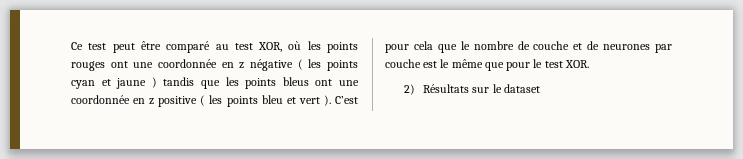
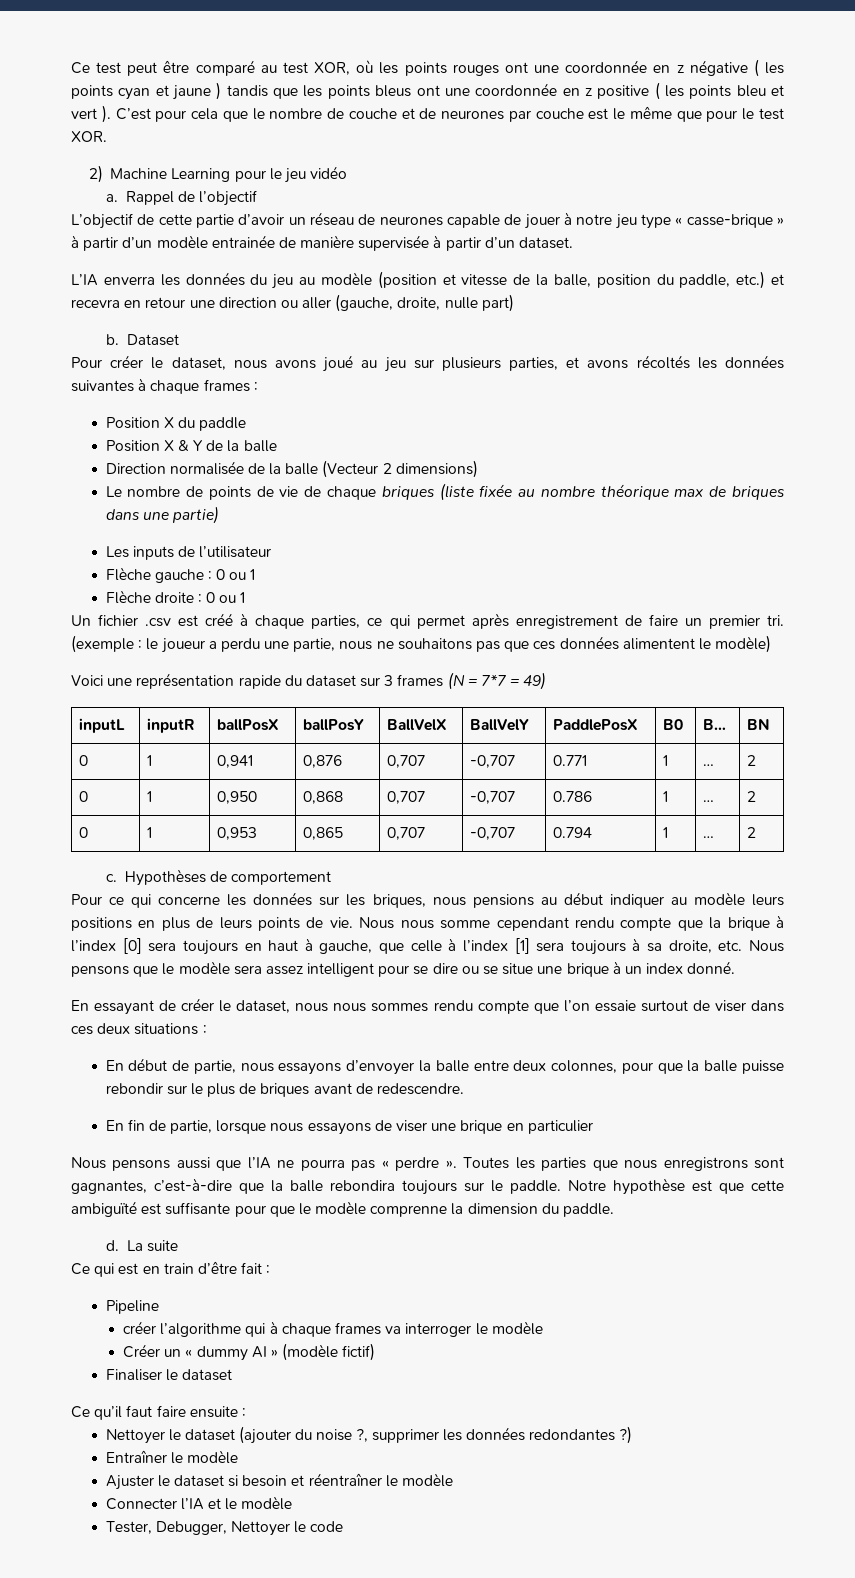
[423,84,540,93] Résultats sur le dataset -> [110,166,348,183] [105,190,258,206] [71,212,785,229] [71,235,574,251] [71,271,785,289] [71,294,514,312] [105,334,179,346] [71,355,784,372] [71,378,258,394] [105,417,247,431] [105,440,277,452] [105,460,478,478] [105,483,785,501] [105,506,219,524] [105,546,272,560] [105,567,256,583] [105,590,246,604] [71,613,784,629] [71,635,772,653] [71,672,547,690] [79,718,126,733] [147,718,196,733] [217,719,280,731] [303,719,365,731] [387,719,448,731] [470,719,530,731] [553,719,639,731] [663,719,684,730] [703,719,727,730] [747,719,771,730] [79,755,89,766] [147,755,153,766] [217,755,254,768] [303,755,343,768] [387,755,426,768] [470,755,516,768] [553,755,588,766] [663,755,669,766] [703,764,715,766] [747,755,757,766] [79,791,89,802] [147,791,153,802] [217,791,258,804] [303,791,344,804] [387,791,426,804] [470,791,516,804] [553,791,593,802] [663,791,669,802] [703,800,715,802] [747,791,757,802] [79,827,89,838] [147,827,153,838] [217,827,258,840] [303,827,344,840] [387,827,426,840] [470,827,516,840] [553,827,593,838] [663,827,669,838] [703,836,715,838] [747,827,757,838] [105,869,332,886] [71,892,784,908] [71,915,784,931] [71,938,785,955] [71,961,736,977] [71,998,784,1015] [71,1023,207,1035] [105,1058,784,1075] [105,1083,465,1097] [105,1119,593,1135] [71,1157,785,1171] [71,1178,784,1195] [71,1201,615,1217] [105,1240,178,1252] [71,1261,271,1277] [105,1300,159,1314] [123,1321,543,1337] [123,1343,376,1361] [105,1369,232,1381] [71,1405,246,1420] [105,1426,632,1444] [105,1450,238,1464] [105,1473,454,1490] [105,1496,293,1510] [105,1521,344,1536] Machine Learning pour le jeu vidéo // a. Rappel de l’objectif // L’objectif de cette partie d’avoir un réseau de neurones capable de jouer à notre jeu type « casse-brique » à partir d’un modèle entrainée de manière supervisée à partir d’un dataset. // L’IA enverra les données du jeu au modèle (position et vitesse de la balle, position du paddle, etc.) et recevra en retour une direction ou aller (gauche, droite, nulle part) // b. Dataset // Pour créer le dataset, nous avons joué au jeu sur plusieurs parties, et avons récoltés les données suivantes à chaque frames : // Position X du paddle // Position X & Y de la balle // Direction normalisée de la balle (Vecteur 2 dimensions) // Le nombre de points de vie de chaque briques (liste fixée au nombre théorique max de briques dans une partie) // Les inputs de l’utilisateur // Flèche gauche : 0 ou 1 // Flèche droite : 0 ou 1 // Un fichier .csv est créé à chaque parties, ce qui permet après enregistrement de faire un premier tri. (exemple : le joueur a perdu une partie, nous ne souhaitons pas que ces données alimentent le modèle) // Voici une représentation rapide du dataset sur 3 frames (N = 7*7 = 49) // inputL | inputR | ballPosX | ballPosY | BallVelX | BallVelY | PaddlePosX | B0 | B… | BN // 0 | 1 | 0,941 | 0,876 | 0,707 | -0,707 | 0.771 | 1 | … | 2 // 0 | 1 | 0,950 | 0,868 | 0,707 | -0,707 | 0.786 | 1 | … | 2 // 0 | 1 | 0,953 | 0,865 | 0,707 | -0,707 | 0.794 | 1 | … | 2 // c. Hypothèses de comportement // Pour ce qui concerne les données sur les briques, nous pensions au début indiquer au modèle leurs positions en plus de leurs points de vie. Nous nous somme cependant rendu compte que la brique à l’index [0] sera toujours en haut à gauche, que celle à l’index [1] sera toujours à sa droite, etc. Nous pensons que le modèle sera assez intelligent pour se dire ou se situe une brique à un index donné. // En essayant de créer le dataset, nous nous sommes rendu compte que l’on essaie surtout de viser dans ces deux situations : // En début de partie, nous essayons d’envoyer la balle entre deux colonnes, pour que la balle puisse rebondir sur le plus de briques avant de redescendre. // En fin de partie, lorsque nous essayons de viser une brique en particulier // Nous pensons aussi que l’IA ne pourra pas « perdre ». Toutes les parties que nous enregistrons sont gagnantes, c’est-à-dire que la balle rebondira toujours sur le paddle. Notre hypothèse est que cette ambiguïté est suffisante pour que le modèle comprenne la dimension du paddle. // d. La suite // Ce qui est en train d’être fait : // Pipeline // créer l’algorithme qui à chaque frames va interroger le modèle // Créer un « dummy AI » (modèle fictif) // Finaliser le dataset // Ce qu’il faut faire ensuite : // Nettoyer le dataset (ajouter du noise ?, supprimer les données redondantes ?) // Entraîner le modèle // Ajuster le dataset si besoin et réentraîner le modèle // Connecter l’IA et le modèle // Tester, Debugger, Nettoyer le code

